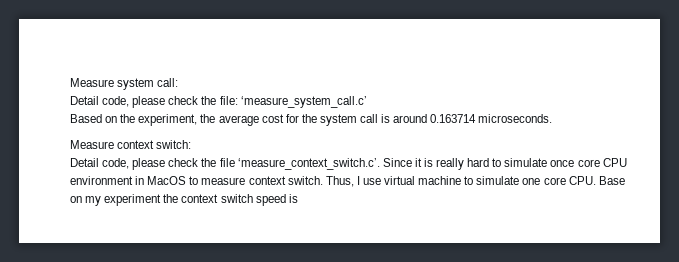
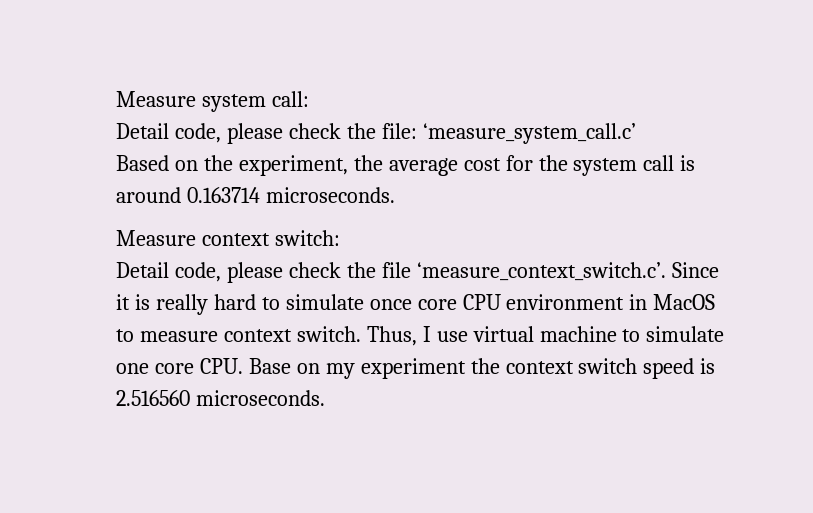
(298, 198) none -> [116,390,325,406] 2.516560 microseconds.

